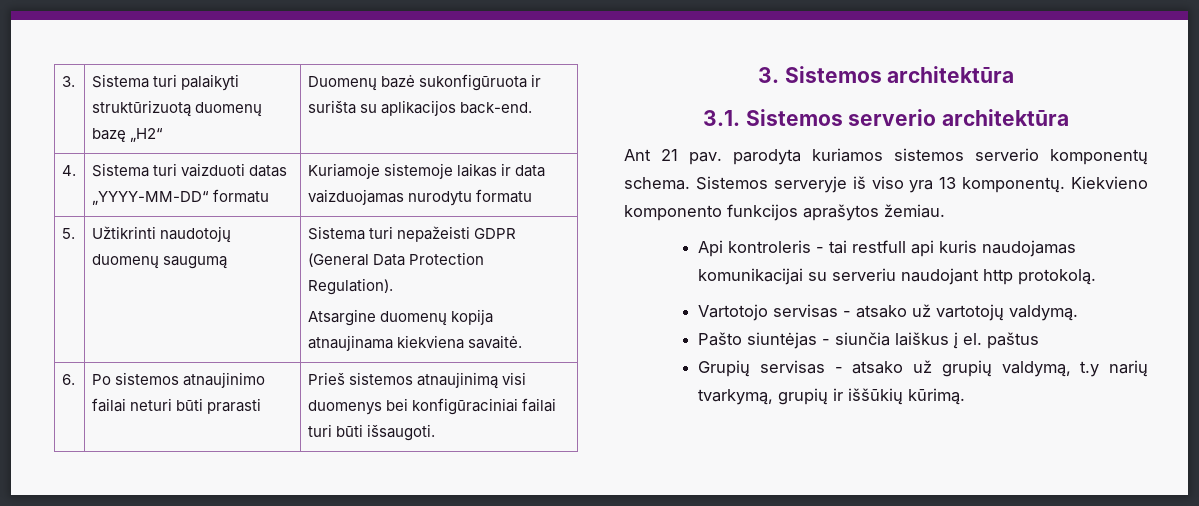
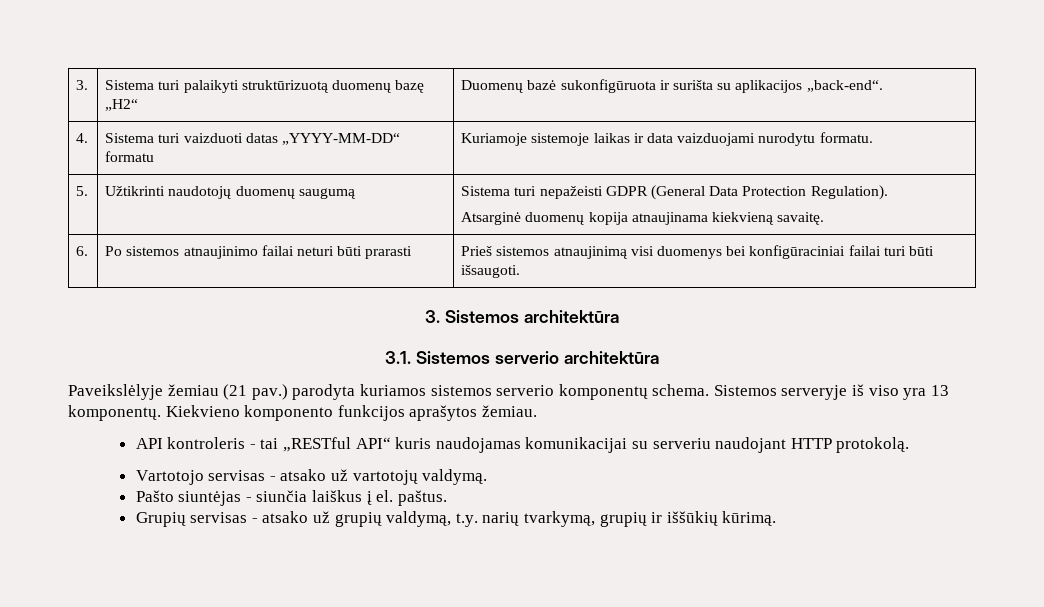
[459,102,532,114] back-end. -> [806,80,883,92] „back-end“.
[307,189,532,206] vaizduojamas nurodytu formatu -> [677,132,873,146] vaizduojami nurodytu formatu.
[307,309,376,326] Atsargine -> [461,212,522,225] Atsarginė
[396,335,522,349] kiekviena savaitė. -> [712,212,825,225] kiekvieną savaitę.
[624,149,722,165] Ant 21 pav. -> [68,384,288,400] Paveikslėlyje žemiau (21 pav.)
[698,240,724,257] Api -> [135,438,163,449] API
[852,240,935,257] restfull api -> [282,437,391,452] „RESTful API“
[983,269,1014,285] http -> [790,438,832,449] HTTP
[987,332,1040,349] paštus -> [397,490,447,506] paštus.
[1080,361,1100,377] t.y -> [455,513,478,527] t.y.

